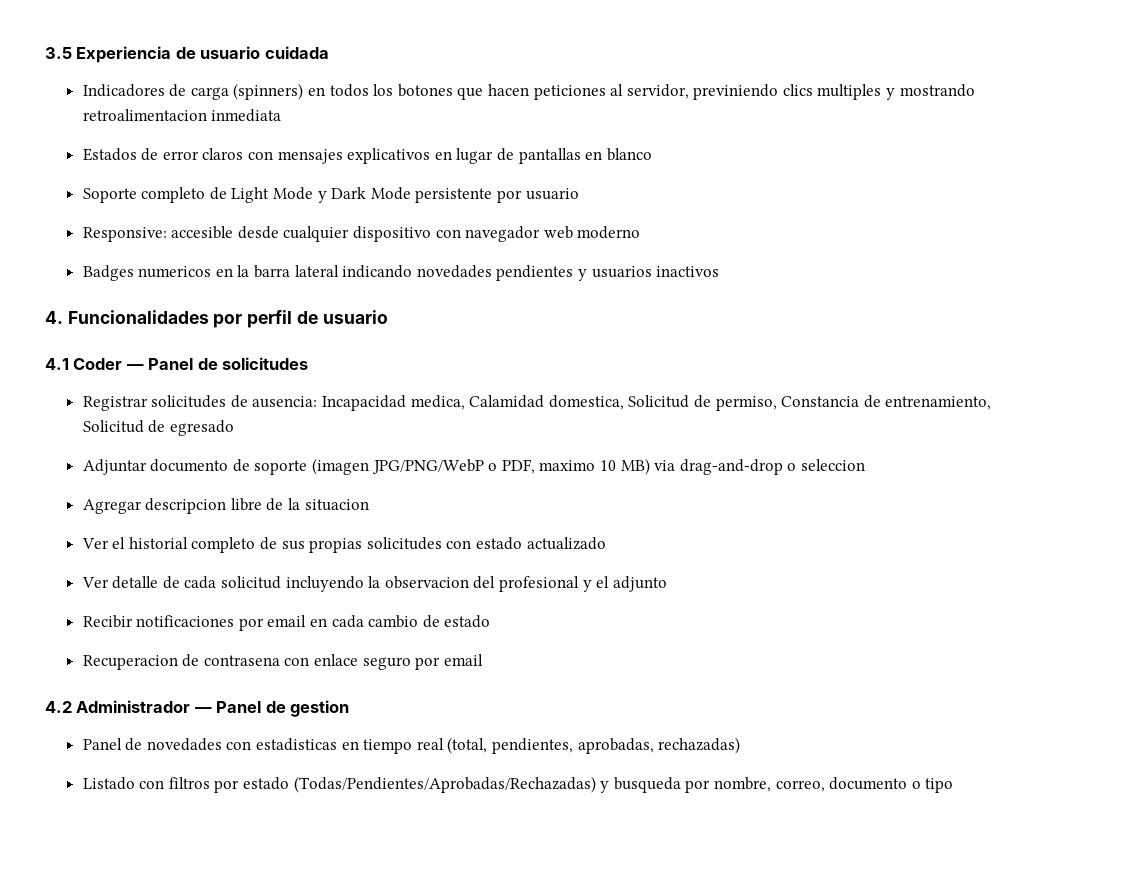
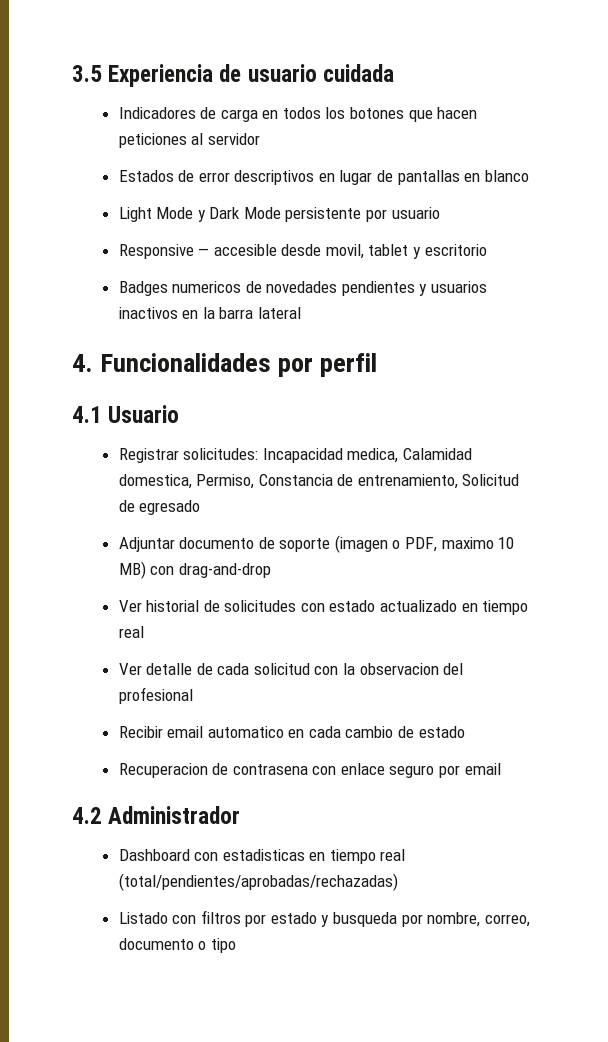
[233,83,304,100] (spinners) -> (258, 115) none
[626,84,975,100] [82,109,282,122] servidor, previniendo clics multiples y mostrando retroalimentacion inmediata -> [207,133,260,145] servidor
[202,148,431,164] claros con mensajes explicativos -> [234,170,315,185] descriptivos
[82,187,227,203] Soporte completo de -> (529, 176) none
[82,226,641,242] [82,265,413,281] Responsive: accesible desde cualquier dispositivo con navegador web moderno // Badges numericos en la barra lateral indicando -> [118,244,487,259] [118,281,262,296] Responsive — accesible desde movil, tablet y escritorio // Badges numericos de
(720, 271) none -> [182,307,301,319] en la barra lateral
[296,310,388,324] de usuario -> (378, 365) none
[73,357,309,370] [82,395,318,411] Coder — Panel de solicitudes // Registrar solicitudes de ausencia: -> [108,405,180,423] [118,448,259,463] Usuario // Registrar solicitudes:
[628,395,777,411] Solicitud de permiso, -> [196,474,255,489] Permiso,
[371,459,484,474] JPG/PNG/WebP -> (388, 544) none
[654,460,676,471] via -> [150,566,175,575] con
[787,459,865,471] [82,498,369,514] [81,537,363,553] o seleccion // Agregar descripcion libre de la situacion // Ver el historial completo de sus propias -> [118,600,220,612] // Ver historial de
(606, 543) none -> [461,600,529,615] [118,626,144,638] en tiempo real
[285,576,364,592] incluyendo -> [314,666,339,675] con
[582,576,667,592] [82,615,307,631] y el adjunto // Recibir notificaciones por email -> [118,726,284,738] // Recibir email automatico
[194,700,350,717] [82,738,222,751] — Panel de gestion // Panel de novedades -> [118,849,190,861] // Dashboard
[447,737,741,754] (total, pendientes, aprobadas, rechazadas) -> [118,873,398,891] (total/pendientes/aprobadas/rechazadas)
[293,776,596,793] (Todas/Pendientes/Aprobadas/Rechazadas) -> (317, 918) none

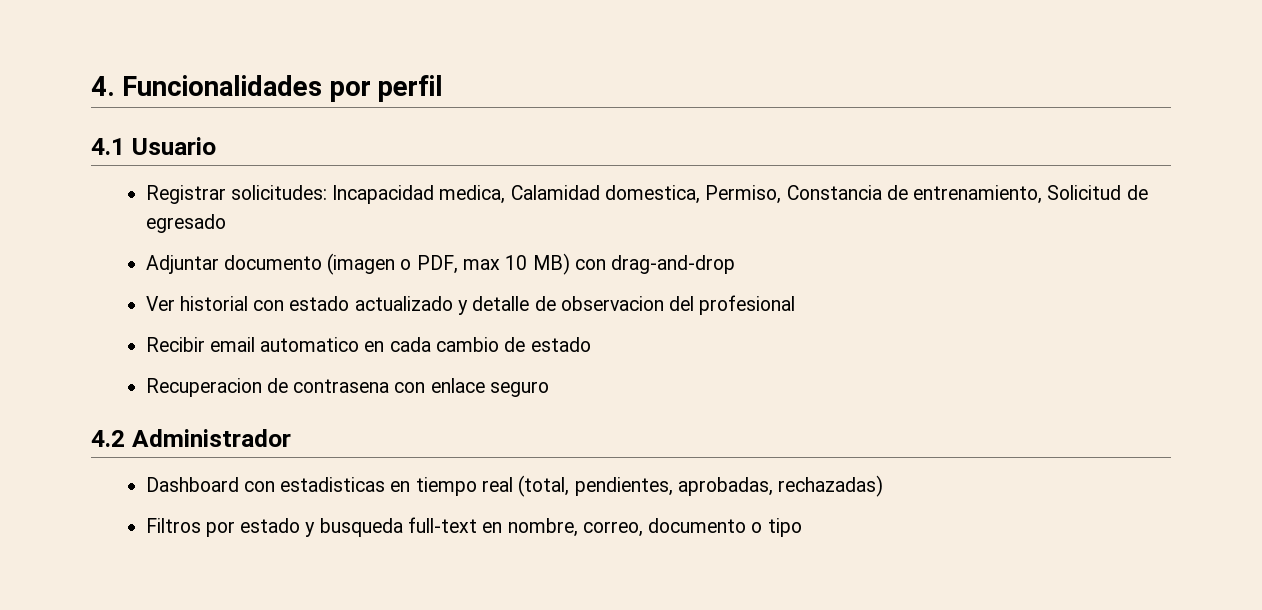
[72,64,394,87] [118,107,478,122] [118,133,260,148] [118,170,529,185] [118,207,440,222] [118,244,487,259] [118,281,488,296] [118,307,301,319] 3.5 Experiencia de usuario cuidada // Indicadores de carga en todos los botones que hacen peticiones al servidor // Estados de error descriptivos en lugar de pantallas en blanco // Light Mode y Dark Mode persistente por usuario // Responsive — accesible desde movil, tablet y escritorio // Badges numericos de novedades pendientes y usuarios inactivos en la barra lateral // -> (91, 86) none
[258,537,331,552] de soporte -> (322, 262) none
[441,537,494,549] maximo -> [463,259,501,270] max
[203,600,297,612] de solicitudes -> (248, 303) none
[461,600,529,615] [118,626,144,638] [118,663,356,675] en tiempo real // Ver detalle de cada solicitud con la -> [458,296,556,315] y detalle de
[439,763,501,778] por email -> (550, 389) none
[118,873,398,891] [118,910,241,924] (total/pendientes/aprobadas/rechazadas) // Listado con filtros -> [518,475,884,497] [145,518,201,533] (total, pendientes, aprobadas, rechazadas) // Filtros
[401,914,423,927] por -> [408,517,503,533] full-text en

